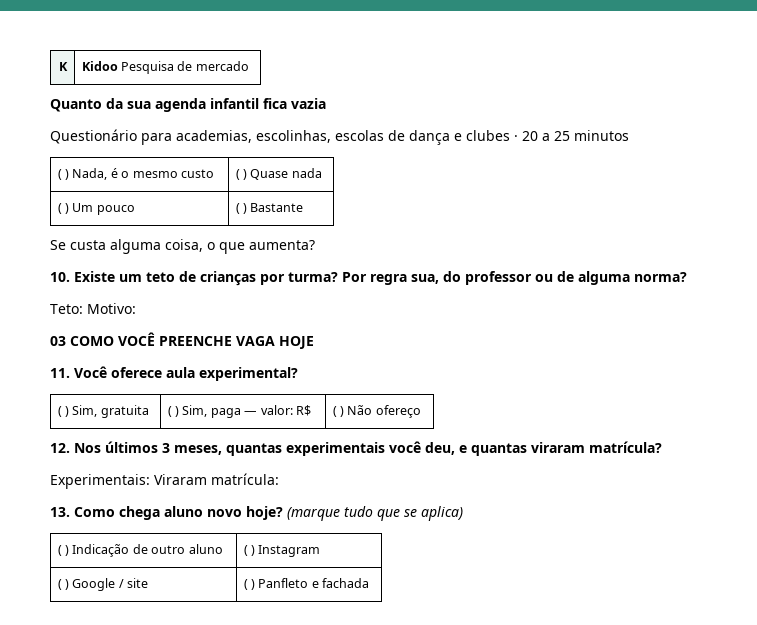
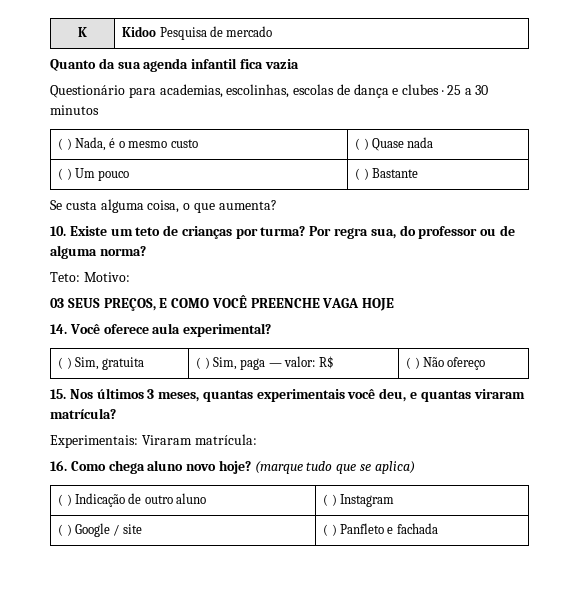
[522,131,570,141] 20 a 25 -> [446,85,489,95] 25 a 30
(66, 341) none -> [67,298,168,311] SEUS PREÇOS, E
[50,368,70,378] 11. -> [50,324,67,334] 14.
[50,443,70,453] 12. -> [50,389,66,399] 15.
[50,507,70,517] 13. -> [50,460,67,471] 16.

